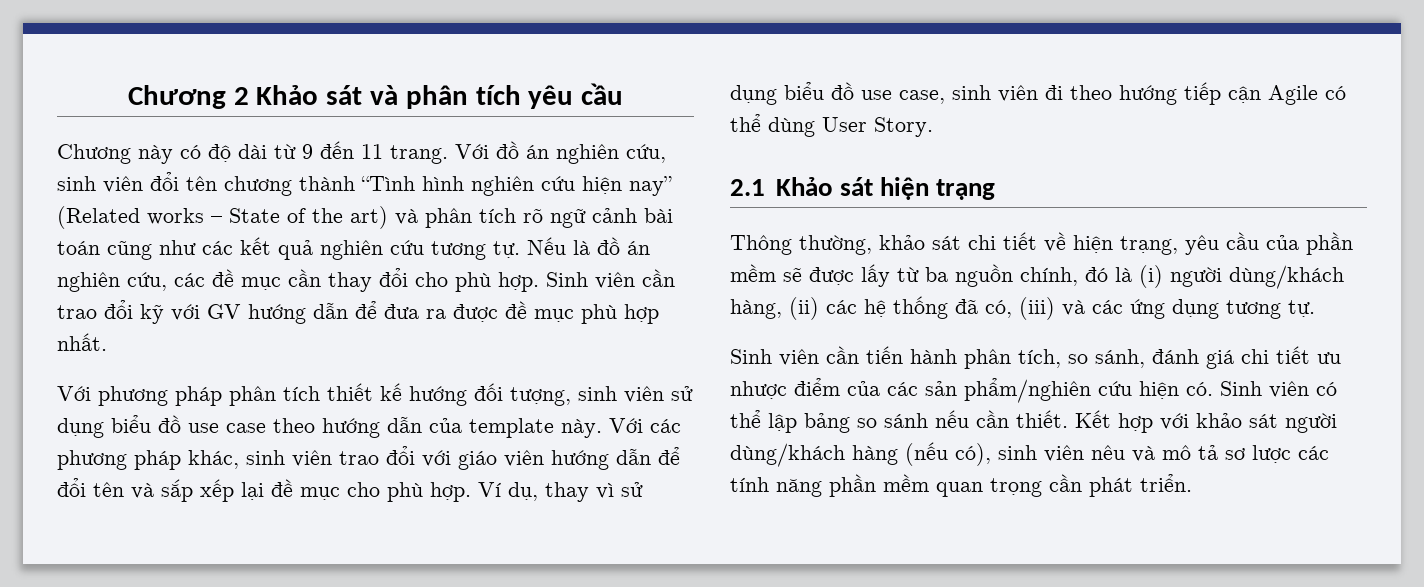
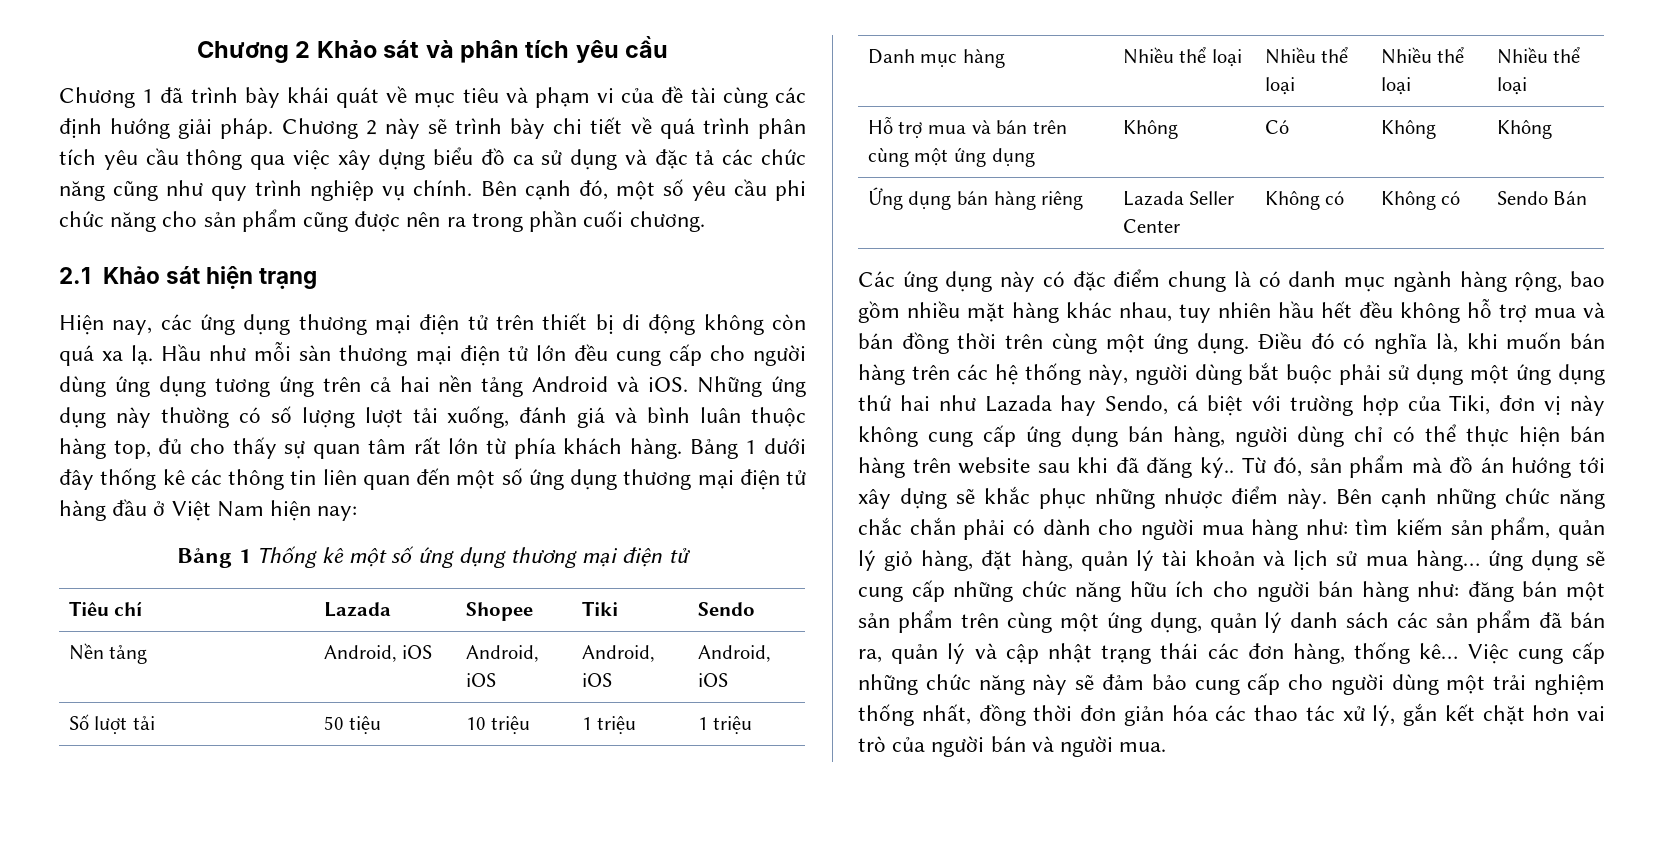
[138,141,666,164] [57,172,672,196] [57,206,673,229] [57,237,650,260] [57,268,675,292] [57,300,659,324] [57,333,107,351] [57,383,693,406] [57,415,681,438] [57,446,680,470] [57,478,643,502] [730,82,1346,105] [730,114,933,137] này có độ dài từ 9 đến 11 trang. Với đồ án nghiên cứu, sinh viên đổi tên chương thành “Tình hình nghiên cứu hiện nay” (Related works – State of the art) và phân tích rõ ngữ cảnh bài toán cũng như các kết quả nghiên cứu tương tự. Nếu là đồ án nghiên cứu, các đề mục cần thay đổi cho phù hợp. Sinh viên cần trao đổi kỹ với GV hướng dẫn để đưa ra được đề mục phù hợp nhất. // Với phương pháp phân tích thiết kế hướng đối tượng, sinh viên sử dụng biểu đồ use case theo hướng dẫn của template này. Với các phương pháp khác, sinh viên trao đổi với giáo viên hướng dẫn để đổi tên và sắp xếp lại đề mục cho phù hợp. Ví dụ, thay vì sử dụng biểu đồ use case, sinh viên đi theo hướng tiếp cận Agile có thể dùng User Story. -> [142,86,806,108] [59,117,806,139] [59,147,806,170] [59,179,807,201] [59,209,705,232] 1 đã trình bày khái quát về mục tiêu và phạm vi của đề tài cùng các định hướng giải pháp. Chương 2 này sẽ trình bày chi tiết về quá trình phân tích yêu cầu thông qua việc xây dựng biểu đồ ca sử dụng và đặc tả các chức năng cũng như quy trình nghiệp vụ chính. Bên cạnh đó, một số yêu cầu phi chức năng cho sản phẩm cũng được nên ra trong phần cuối chương.
[730,232,1353,255] [730,264,1344,289] [730,296,1315,320] [730,346,1341,369] [730,378,1337,403] [730,410,1337,433] [730,442,1329,467] [730,474,1192,497] Thông thường, khảo sát chi tiết về hiện trạng, yêu cầu của phần mềm sẽ được lấy từ ba nguồn chính, đó là (i) người dùng/khách hàng, (ii) các hệ thống đã có, (iii) và các ứng dụng tương tự. // Sinh viên cần tiến hành phân tích, so sánh, đánh giá chi tiết ưu nhược điểm của các sản phẩm/nghiên cứu hiện có. Sinh viên có thể lập bảng so sánh nếu cần thiết. Kết hợp với khảo sát người dùng/khách hàng (nếu có), sinh viên nêu và mô tả sơ lược các tính năng phần mềm quan trọng cần phát triển. -> [59,313,807,335] [59,341,806,366] [59,375,807,397] [59,406,807,428] [59,437,806,459] [59,468,806,490] [59,499,358,521] [177,546,691,568] [68,601,143,616] [323,602,391,617] [465,602,533,621] [581,601,618,616] [697,602,755,616] [68,643,148,664] [323,645,433,662] [465,645,539,662] [465,673,496,687] [581,645,655,662] [581,673,612,687] [697,645,771,662] [697,673,728,687] [68,714,155,735] [323,716,382,735] [465,716,531,735] [581,716,637,735] [697,716,753,735] [867,49,1005,68] [1122,47,1242,67] [1264,47,1349,64] [1264,77,1295,95] [1380,47,1465,64] [1380,77,1411,95] [1496,47,1581,64] [1496,77,1527,95] [867,116,1067,139] [867,148,1035,167] [1122,120,1178,139] [1264,120,1289,134] [1380,120,1436,139] [1496,120,1552,139] [867,187,1084,210] [1122,191,1235,206] [1122,219,1180,233] [1264,191,1345,210] [1380,191,1461,210] [1496,191,1588,205] [858,269,1606,292] [858,298,1605,323] [858,332,1606,354] [858,362,1605,385] [858,395,1605,416] [858,424,1605,447] [858,455,1605,478] [858,486,1605,509] [858,517,1605,540] [858,550,1605,571] [858,580,1605,602] [858,610,1605,633] [858,642,1605,664] [858,673,1605,695] [858,703,1605,726] [858,736,1167,757] Hiện nay, các ứng dụng thương mại điện tử trên thiết bị di động không còn quá xa lạ. Hầu như mỗi sàn thương mại điện tử lớn đều cung cấp cho người dùng ứng dụng tương ứng trên cả hai nền tảng Android và iOS. Những ứng dụng này thường có số lượng lượt tải xuống, đánh giá và bình luân thuộc hàng top, đủ cho thấy sự quan tâm rất lớn từ phía khách hàng. Bảng 1 dưới đây thống kê các thông tin liên quan đến một số ứng dụng thương mại điện tử hàng đầu ở Việt Nam hiện nay: // Bảng 1 Thống kê một số ứng dụng thương mại điện tử // Tiêu chí | Lazada | Shopee | Tiki | Sendo // Nền tảng | Android, iOS | Android, iOS | Android, iOS | Android, iOS // Số lượt tải | 50 tiệu | 10 triệu | 1 triệu | 1 triệu // Danh mục hàng | Nhiều thể loại | Nhiều thể loại | Nhiều thể loại | Nhiều thể loại // Hỗ trợ mua và bán trên cùng một ứng dụng | Không | Có | Không | Không // Ứng dụng bán hàng riêng | Lazada Seller Center | Không có | Không có | Sendo Bán // Các ứng dụng này có đặc điểm chung là có danh mục ngành hàng rộng, bao gồm nhiều mặt hàng khác nhau, tuy nhiên hầu hết đều không hỗ trợ mua và bán đồng thời trên cùng một ứng dụng. Điều đó có nghĩa là, khi muốn bán hàng trên các hệ thống này, người dùng bắt buộc phải sử dụng một ứng dụng thứ hai như Lazada hay Sendo, cá biệt với trường hợp của Tiki, đơn vị này không cung cấp ứng dụng bán hàng, người dùng chỉ có thể thực hiện bán hàng trên website sau khi đã đăng ký.. Từ đó, sản phẩm mà đồ án hướng tới xây dựng sẽ khắc phục những nhược điểm này. Bên cạnh những chức năng chắc chắn phải có dành cho người mua hàng như: tìm kiếm sản phẩm, quản lý giỏ hàng, đặt hàng, quản lý tài khoản và lịch sử mua hàng… ứng dụng sẽ cung cấp những chức năng hữu ích cho người bán hàng như: đăng bán một sản phẩm trên cùng một ứng dụng, quản lý danh sách các sản phẩm đã bán ra, quản lý và cập nhật trạng thái các đơn hàng, thống kê… Việc cung cấp những chức năng này sẽ đảm bảo cung cấp cho người dùng một trải nghiệm thống nhất, đồng thời đơn giản hóa các thao tác xử lý, gắn kết chặt hơn vai trò của người bán và người mua.

